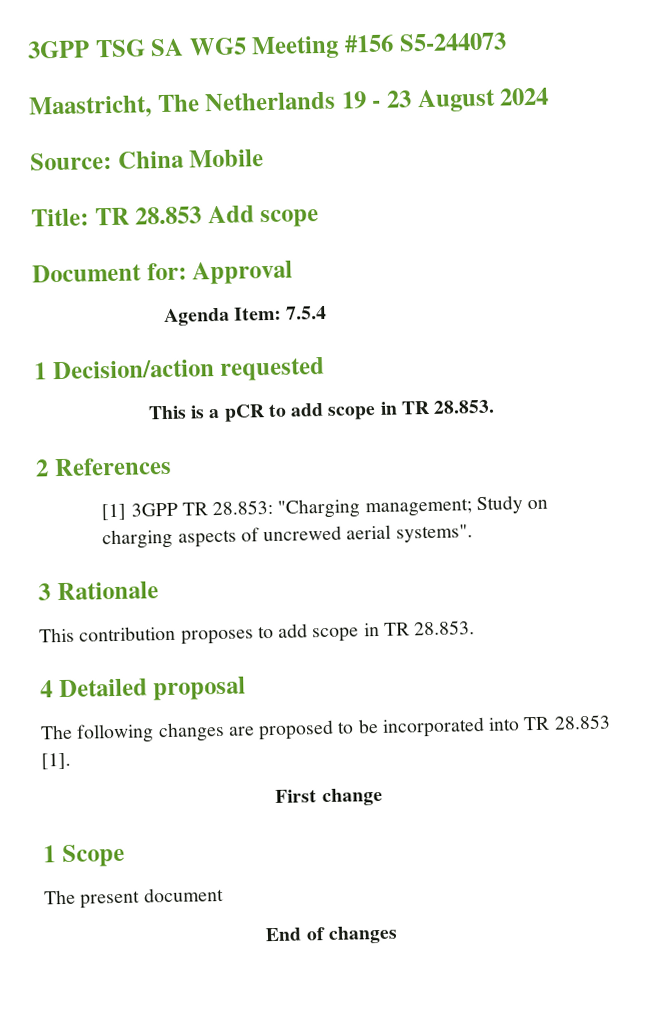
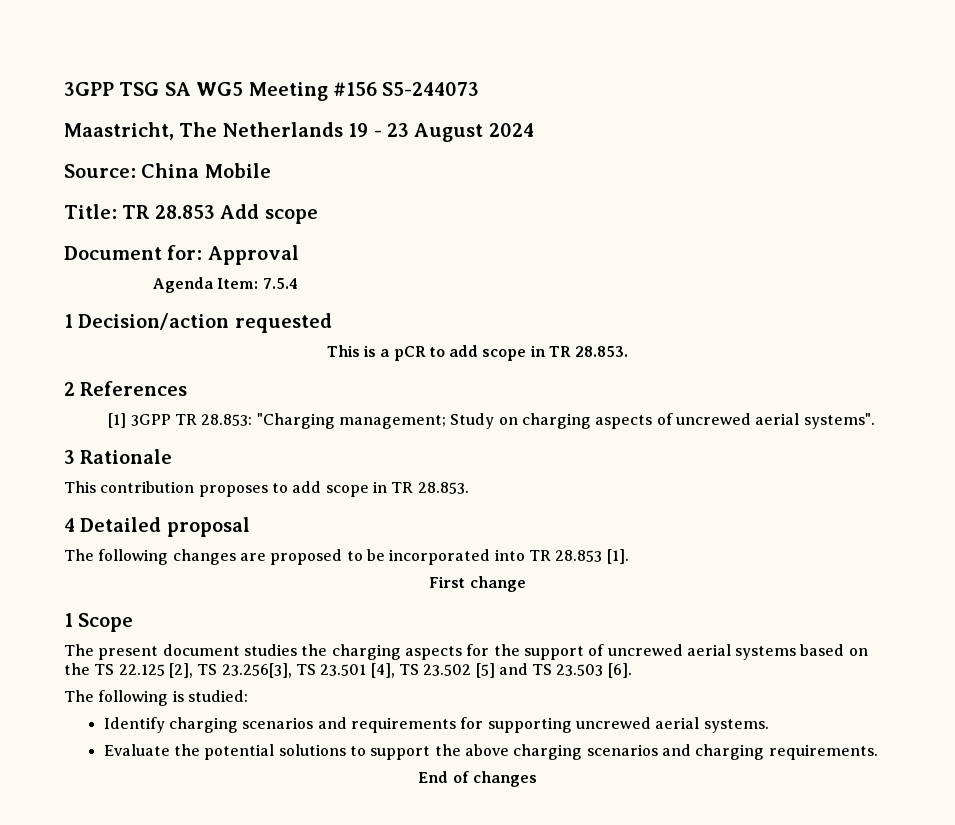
(224, 894) none -> [243,644,868,660] [64,663,632,678] [64,690,248,706] [103,717,769,733] [103,744,878,760] studies the charging aspects for the support of uncrewed aerial systems based on the TS 22.125 [2], TS 23.256[3], TS 23.501 [4], TS 23.502 [5] and TS 23.503 [6]. // The following is studied: // Identify charging scenarios and requirements for supporting uncrewed aerial systems. // Evaluate the potential solutions to support the above charging scenarios and charging requirements.

